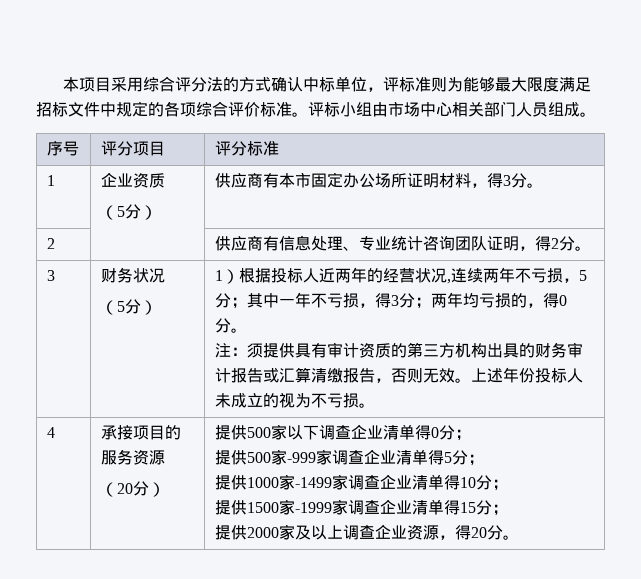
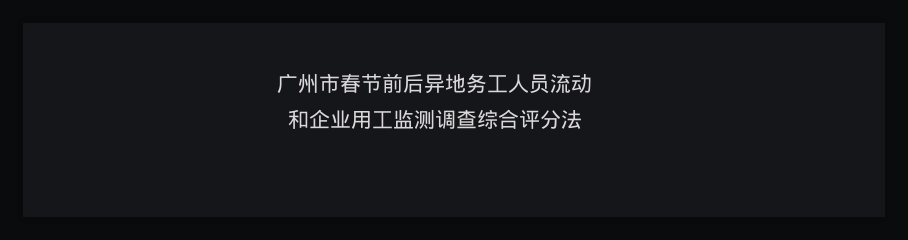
[62,76,591,92] [36,101,596,117] [46,141,79,156] [100,141,165,156] [214,141,279,156] [46,175,55,186] [100,172,165,188] [100,204,157,220] [214,172,543,188] [46,238,55,249] [214,235,591,251] [46,270,55,281] [100,267,165,283] [100,299,157,315] [214,267,587,284] [214,292,567,309] [214,318,247,333] [214,342,583,358] [214,367,583,383] [214,392,375,408] [46,427,55,438] [100,425,181,440] [100,449,165,465] [100,481,165,497] [214,424,471,441] [214,449,484,466] [214,474,508,491] [214,499,508,516] [214,524,519,540] 本项目采用综合评分法的方式确认中标单位，评标准则为能够最大限度满足招标文件中规定的各项综合评价标准。评标小组由市场中心相关部门人员组成。 // 序号 | 评分项目 | 评分标准 // 1 | 企业资质 // （5分） | 供应商有本市固定办公场所证明材料，得3分。 // 2 | | 供应商有信息处理、专业统计咨询团队证明，得2分。 // 3 | 财务状况 // （5分） | 1）根据投标人近两年的经营状况,连续两年不亏损，5分；其中一年不亏损，得3分；两年均亏损的，得0分。 // 注：须提供具有审计资质的第三方机构出具的财务审计报告或汇算清缴报告，否则无效。上述年份投标人未成立的视为不亏损。 // 4 | 承接项目的服务资源 // （20分） | 提供500家以下调查企业清单得0分； // 提供500家-999家调查企业清单得5分； // 提供1000家-1499家调查企业清单得10分； // 提供1500家-1999家调查企业清单得15分； // 提供2000家及以上调查企业资源，得20分。 -> [277,73,592,94] [287,109,582,129] 广州市春节前后异地务工人员流动 // 和企业用工监测调查综合评分法

